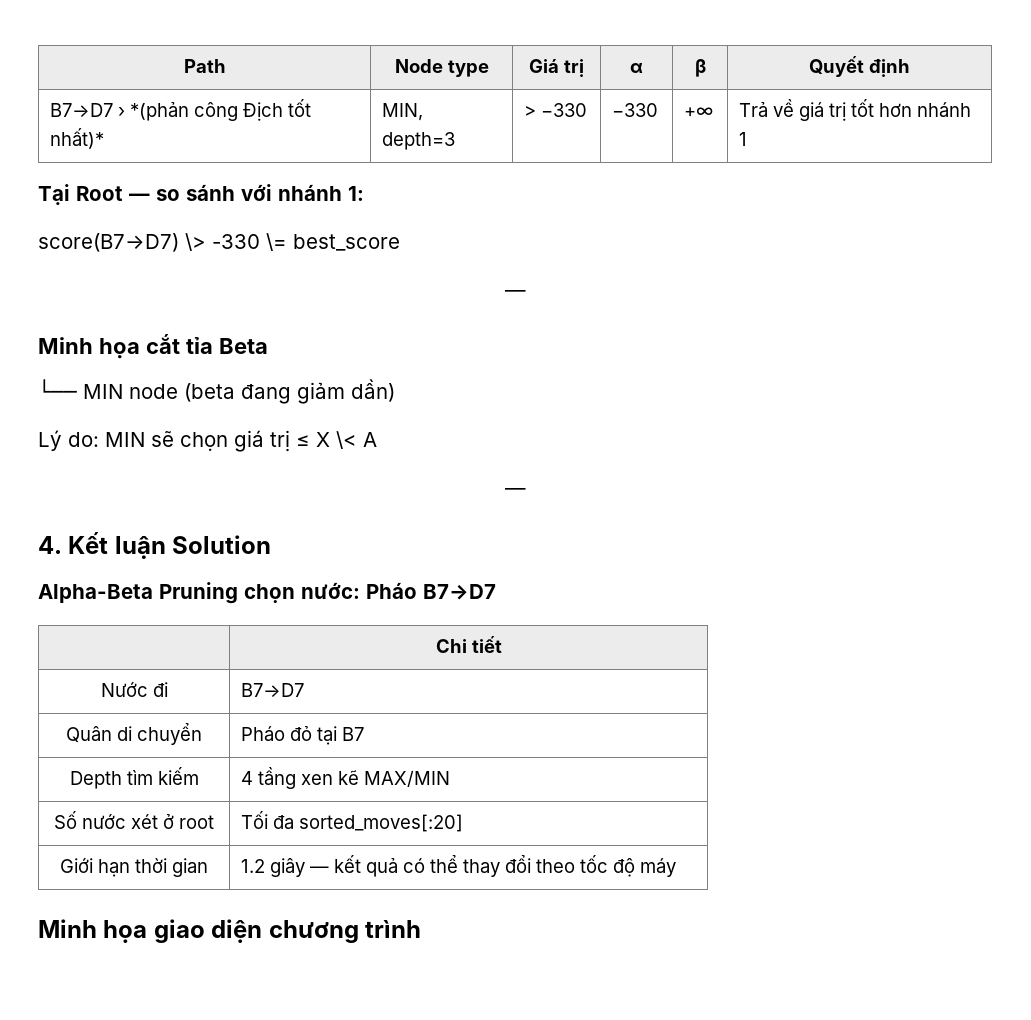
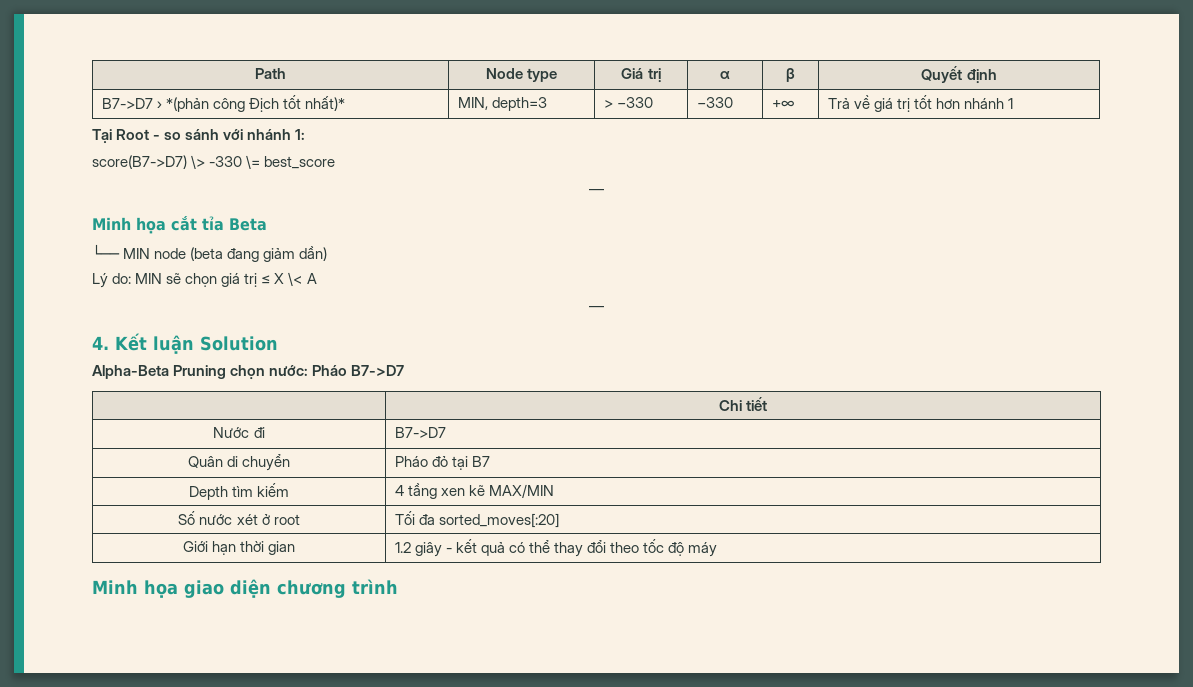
[50,103,114,117] B7→D7 -> [101,98,153,109] B7->D7
[129,193,150,201] — -> [153,135,161,140] -
[38,233,179,252] score(B7→D7) -> [92,155,187,169] score(B7->D7)
[423,584,496,600] B7→D7 -> [351,365,405,376] B7->D7
[241,683,305,697] B7→D7 -> [394,427,446,438] B7->D7
[310,866,330,873] — -> [445,548,452,553] -

